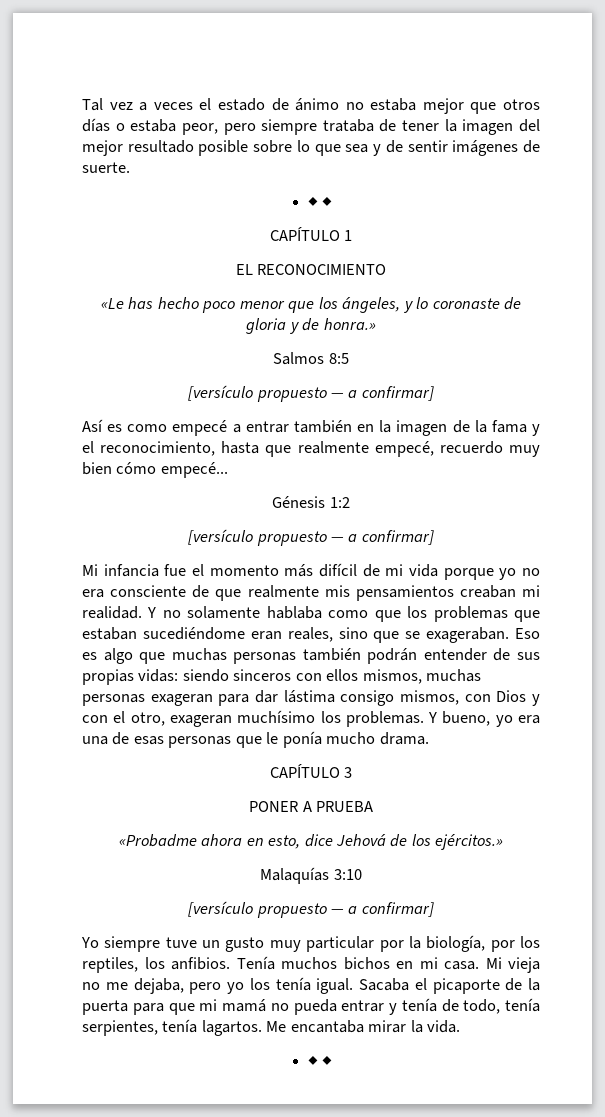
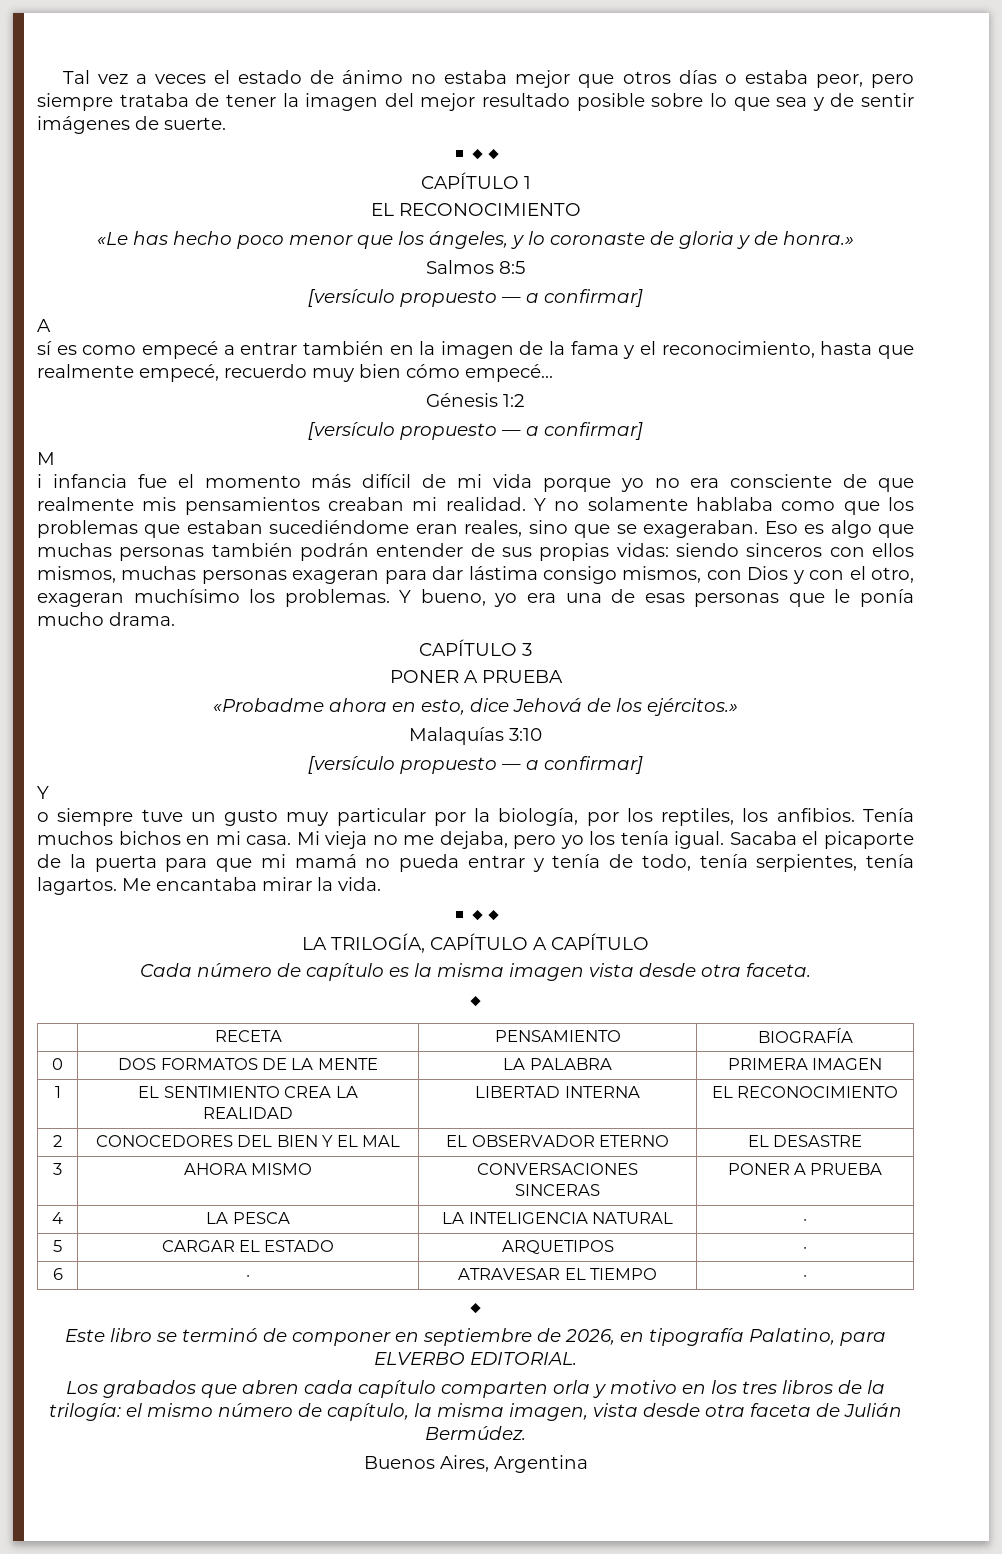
[82,419,103,432] Así -> [37,319,51,332] [37,341,52,355] A // sí
[82,564,98,576] Mi -> [37,452,55,465] [37,474,42,488] M // i
[81,937,99,948] Yo -> [37,786,49,799] [37,812,49,822] Y // o
(333, 1061) none -> [302,933,649,953] [140,963,811,981] [470,996,481,1007] [214,1030,282,1042] [494,1030,621,1042] [757,1028,853,1043] [52,1058,63,1070] [118,1058,378,1070] [503,1058,612,1070] [727,1058,883,1070] [54,1086,61,1098] [138,1086,358,1098] [203,1107,293,1119] [475,1086,640,1098] [711,1086,899,1098] [53,1135,62,1147] [95,1135,401,1147] [446,1135,669,1147] [747,1135,863,1147] [53,1163,62,1175] [183,1163,313,1175] [477,1163,638,1175] [515,1184,600,1196] [727,1163,883,1175] [52,1212,63,1224] [206,1212,290,1224] [442,1212,673,1224] [803,1219,807,1224] [53,1240,62,1252] [161,1240,335,1252] [501,1240,614,1254] [803,1247,807,1252] [52,1268,63,1280] [246,1275,250,1280] [458,1268,657,1280] [803,1275,807,1280] [470,1303,481,1314] [65,1328,886,1346] [374,1352,577,1365] [66,1380,885,1398] [49,1403,902,1421] [425,1426,526,1440] [363,1455,588,1473] // LA TRILOGÍA, CAPÍTULO A CAPÍTULO // Cada número de capítulo es la misma imagen vista desde otra faceta. // ◆ // | RECETA | PENSAMIENTO | BIOGRAFÍA // 0 | DOS FORMATOS DE LA MENTE | LA PALABRA | PRIMERA IMAGEN // 1 | EL SENTIMIENTO CREA LA REALIDAD | LIBERTAD INTERNA | EL RECONOCIMIENTO // 2 | CONOCEDORES DEL BIEN Y EL MAL | EL OBSERVADOR ETERNO | EL DESASTRE // 3 | AHORA MISMO | CONVERSACIONES SINCERAS | PONER A PRUEBA // 4 | LA PESCA | LA INTELIGENCIA NATURAL | · // 5 | CARGAR EL ESTADO | ARQUETIPOS | · // 6 | · | ATRAVESAR EL TIEMPO | · // ◆ // Este libro se terminó de componer en septiembre de 2026, en tipografía Palatino, para ELVERBO EDITORIAL. // Los grabados que abren cada capítulo comparten orla y motivo en los tres libros de la trilogía: el mismo número de capítulo, la misma imagen, vista desde otra faceta de Julián Bermúdez. // Buenos Aires, Argentina

